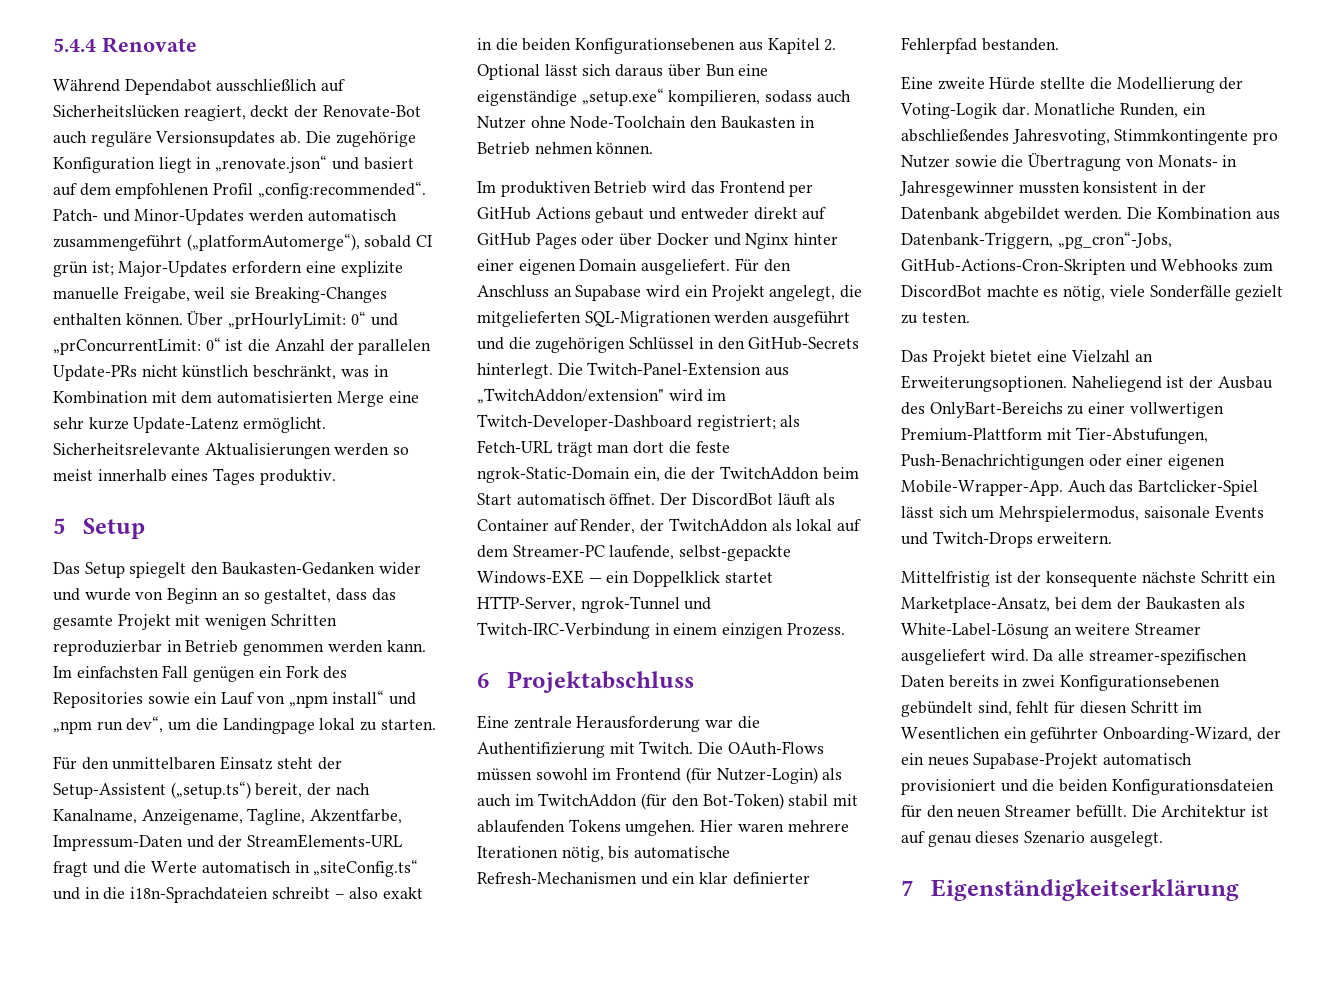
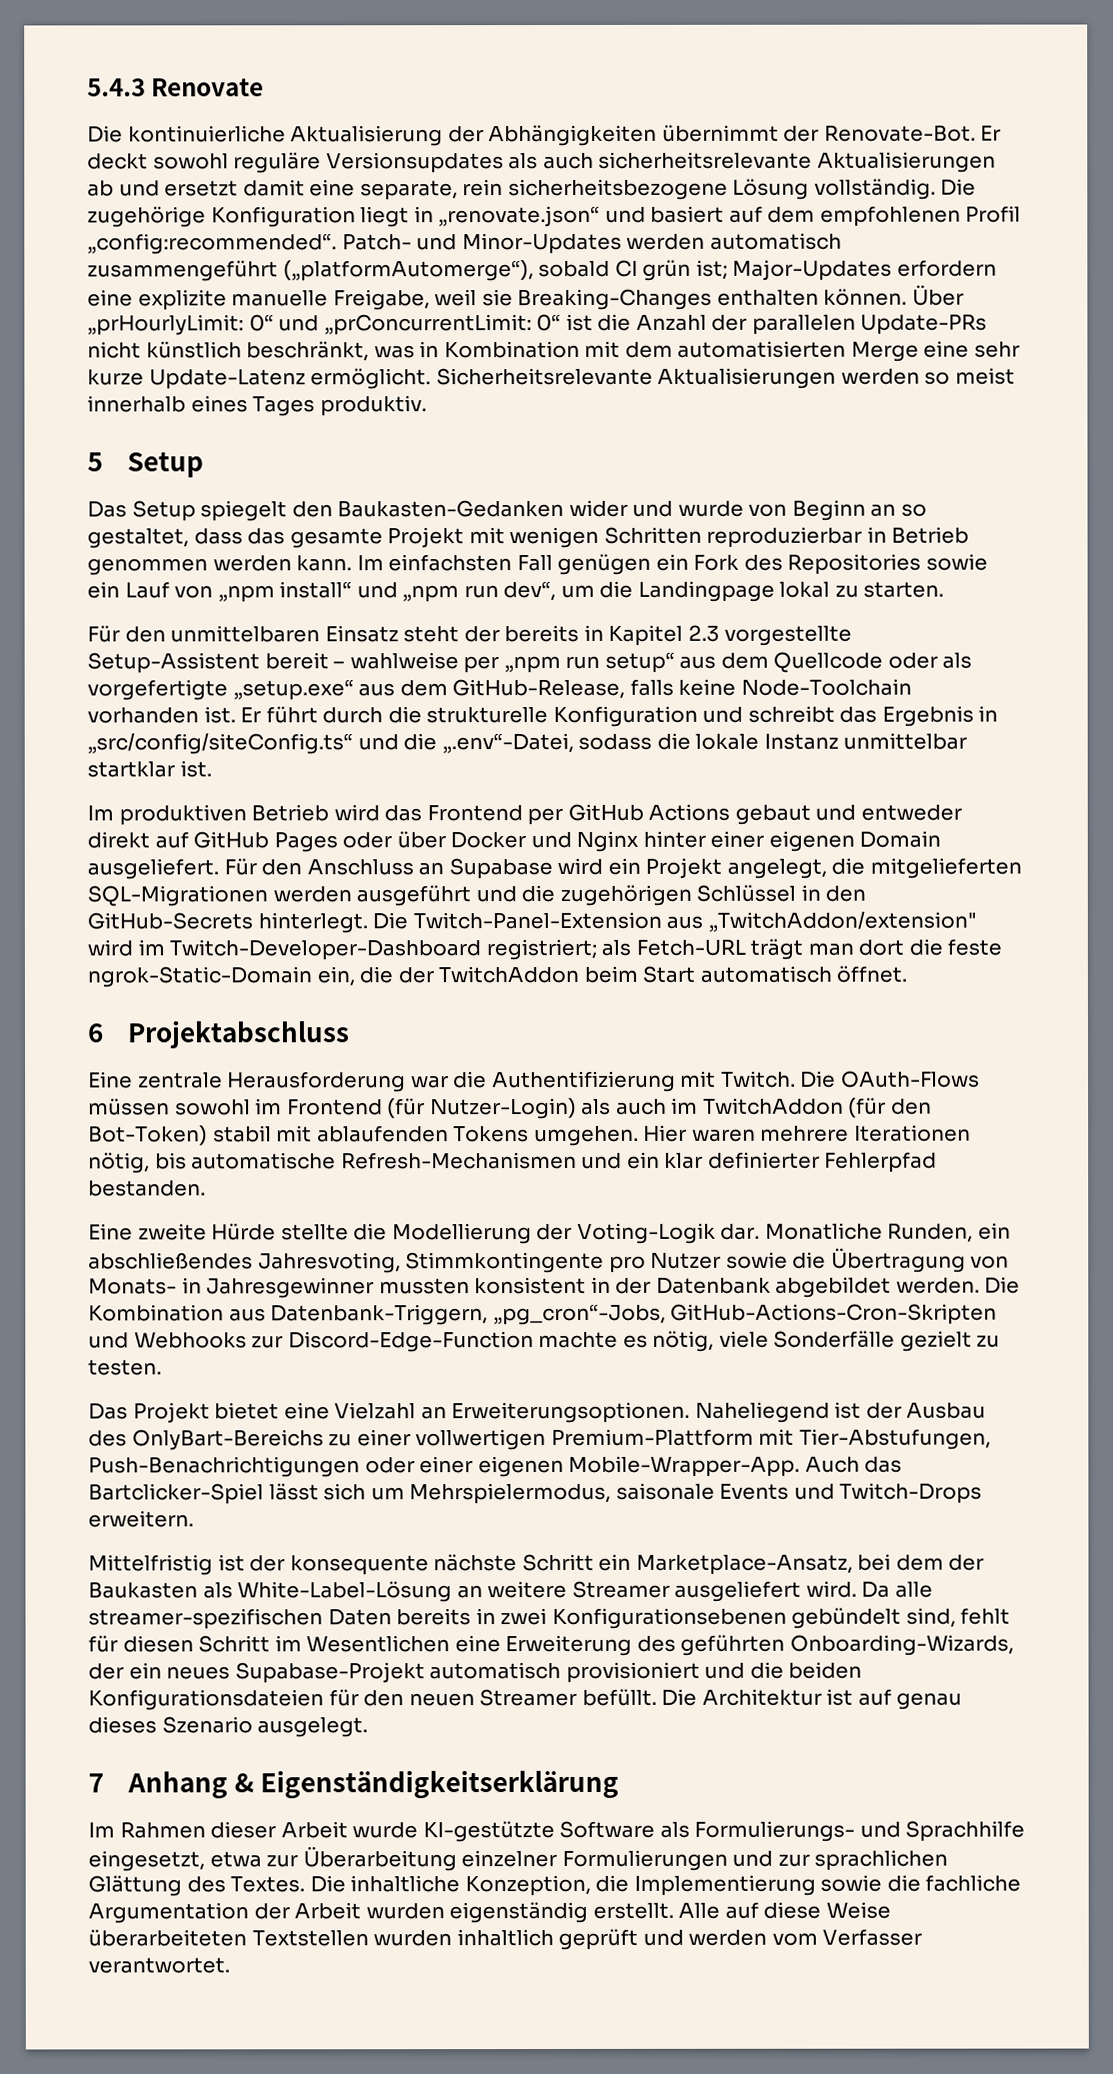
[53,38,96,52] 5.4.4 -> [87,78,146,97] 5.4.3
[53,79,346,95] [53,105,421,121] [53,131,302,147] Während Dependabot ausschließlich auf Sicherheitslücken reagiert, deckt der Renovate-Bot auch reguläre Versionsupdates ab. -> [87,124,1002,147] [87,151,996,174] [87,178,936,201] Die kontinuierliche Aktualisierung der Abhängigkeiten übernimmt der Renovate-Bot. Er deckt sowohl reguläre Versionsupdates als auch sicherheitsrelevante Aktualisierungen ab und ersetzt damit eine separate, rein sicherheitsbezogene Lösung vollständig.
[53,781,370,799] [53,808,403,825] [53,834,403,851] [53,859,419,877] [53,887,424,903] [477,38,837,54] [477,64,769,80] [477,88,851,106] [477,115,815,129] [477,142,654,155] Setup-Assistent („setup.ts“) bereit, der nach Kanalname, Anzeigename, Tagline, Akzentfarbe, Impressum-Daten und der StreamElements-URL fragt und die Werte automatisch in „siteConfig.ts“ und in die i18n-Sprachdateien schreibt – also exakt in die beiden Konfigurationsebenen aus Kapitel 2. Optional lässt sich daraus über Bun eine eigenständige „setup.exe“ kompilieren, sodass auch Nutzer ohne Node-Toolchain den Baukasten in Betrieb nehmen können. -> [504,624,853,646] [87,651,973,674] [87,678,912,701] [87,705,999,728] [87,732,968,755] [87,760,212,778] bereits in Kapitel 2.3 vorgestellte Setup-Assistent bereit – wahlweise per „npm run setup“ aus dem Quellcode oder als vorgefertigte „setup.exe“ aus dem GitHub-Release, falls keine Node-Toolchain vorhanden ist. Er führt durch die strukturelle Konfiguration und schreibt das Ergebnis in „src/config/siteConfig.ts“ und die „.env“-Datei, sodass die lokale Instanz unmittelbar startklar ist.
[660,493,836,506] [477,518,862,534] [477,545,792,561] [477,570,773,587] [477,596,712,613] [477,622,845,639] Der DiscordBot läuft als Container auf Render, der TwitchAddon als lokal auf dem Streamer-PC laufende, selbst-gepackte Windows-EXE — ein Doppelklick startet HTTP-Server, ngrok-Tunnel und Twitch-IRC-Verbindung in einem einzigen Prozess. -> (908, 974) none
[1243,262,1274,272] [901,285,982,298] zum DiscordBot -> [251,1331,534,1353] zur Discord-Edge-Function
[1003,727,1253,743] ein geführter Onboarding-Wizard, -> [454,1634,1014,1657] eine Erweiterung des geführten Onboarding-Wizards,
(914, 888) none -> [126,1771,254,1799] Anhang &
(1239, 890) none -> [88,1820,1026,1843] [88,1846,949,1872] [88,1874,1022,1897] [88,1901,891,1924] [88,1928,923,1950] [88,1957,230,1974] // Im Rahmen dieser Arbeit wurde KI-gestützte Software als Formulierungs- und Sprachhilfe eingesetzt, etwa zur Überarbeitung einzelner Formulierungen und zur sprachlichen Glättung des Textes. Die inhaltliche Konzeption, die Implementierung sowie die fachliche Argumentation der Arbeit wurden eigenständig erstellt. Alle auf diese Weise überarbeiteten Textstellen wurden inhaltlich geprüft und werden vom Verfasser verantwortet.

